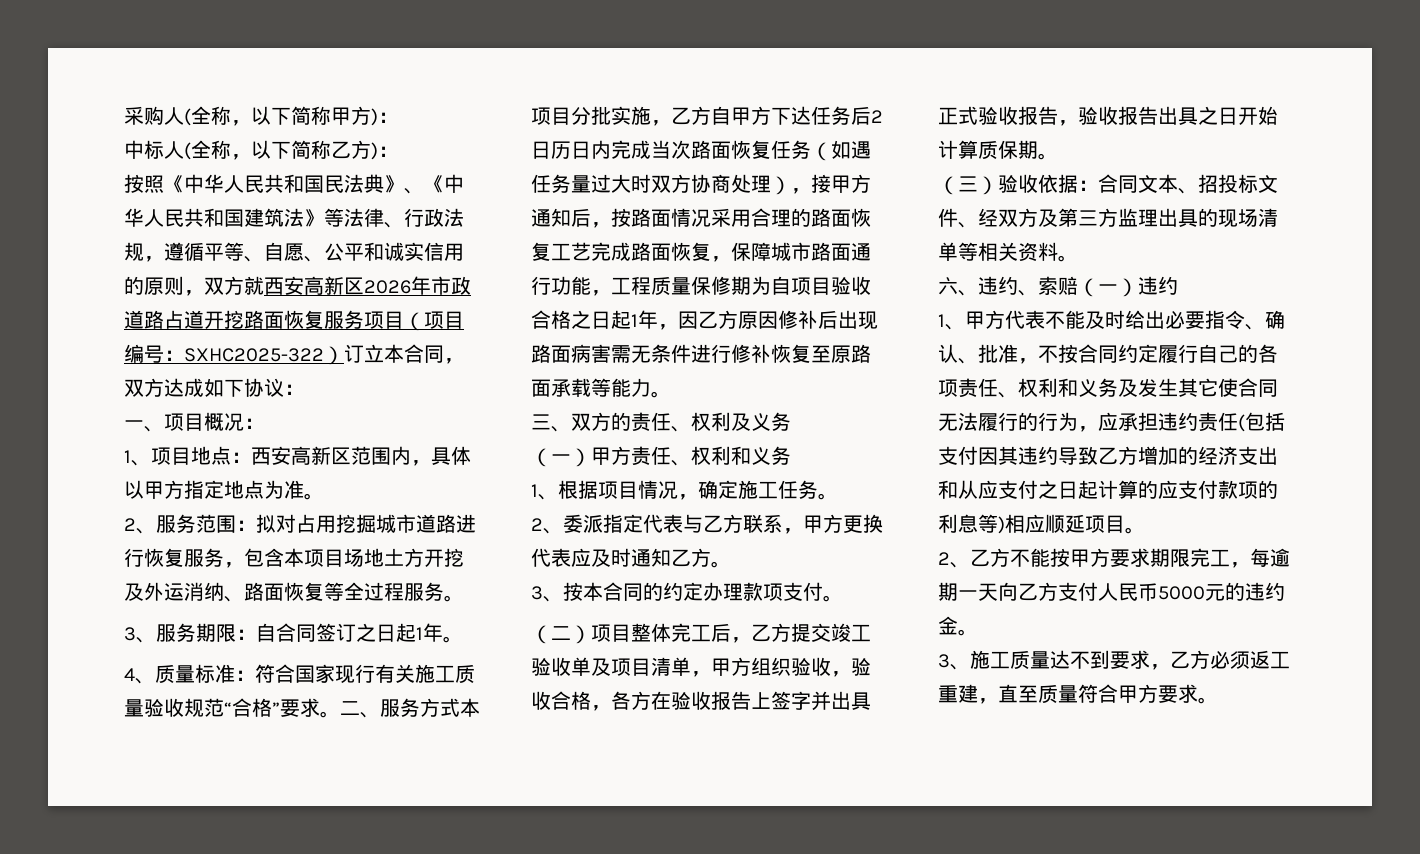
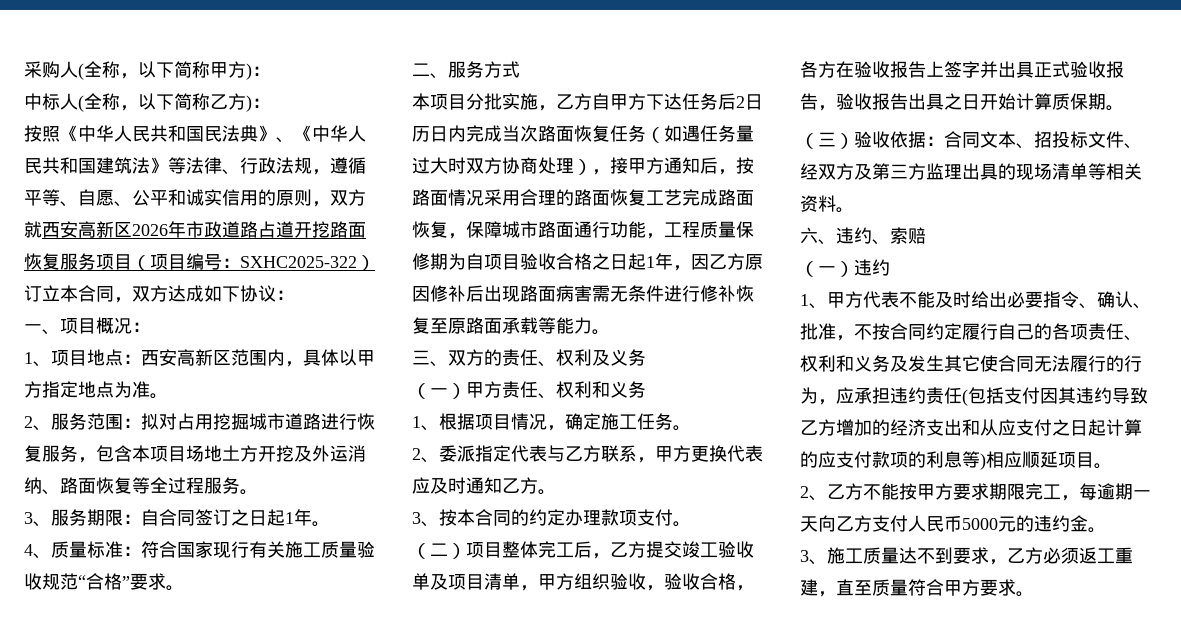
(340, 714) none -> (184, 588) //
(460, 707) none -> (520, 69) //
(1078, 285) none -> (926, 235) //

